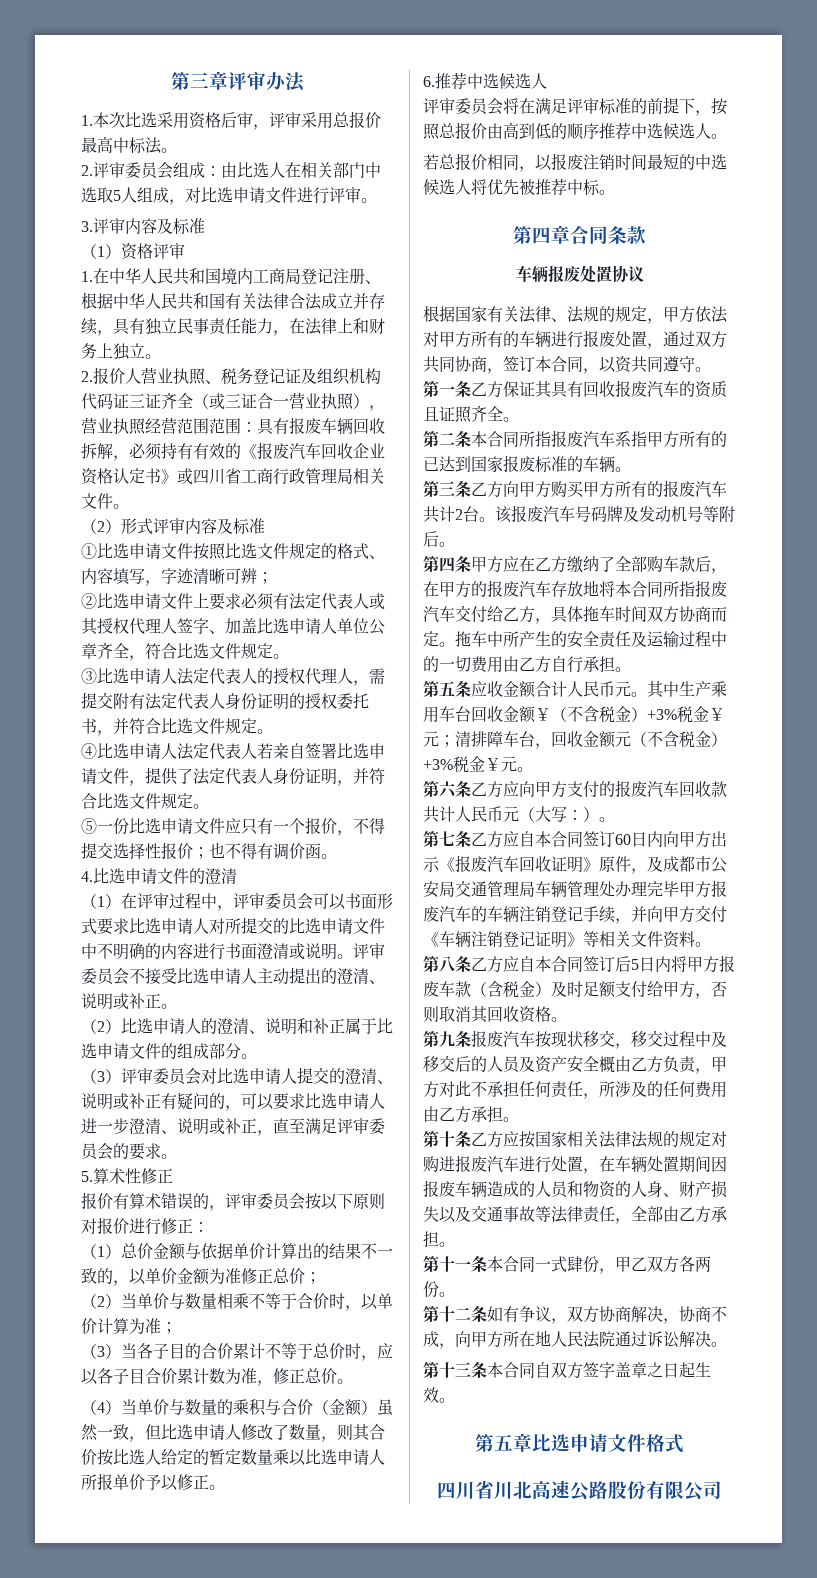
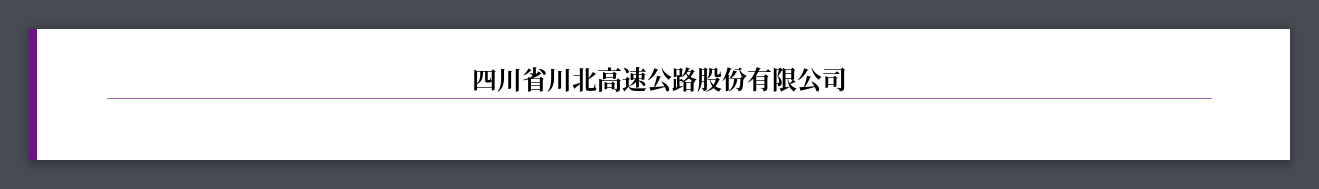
[171,71,305,92] [81,111,381,130] [81,136,177,154] [81,161,381,179] [81,186,377,205] [81,217,205,235] [81,242,185,260] [81,268,381,285] [81,292,385,310] [81,318,385,336] [81,343,161,360] [81,367,381,385] [81,392,385,411] [81,417,385,435] [81,442,385,461] [81,468,385,485] [81,493,129,509] [81,517,265,535] [81,543,385,560] [81,568,273,586] [81,593,385,610] [81,618,385,635] [81,642,289,661] [81,668,385,686] [81,692,369,710] [81,718,273,736] [81,743,385,760] [81,767,385,786] [81,793,209,809] [81,817,385,836] [81,842,337,860] [81,868,237,884] [81,892,393,911] [81,917,385,935] [81,942,385,960] [81,967,385,985] [81,993,177,1010] [81,1018,393,1035] [81,1043,257,1059] [81,1067,393,1085] [81,1092,385,1111] [81,1117,385,1136] [81,1143,177,1160] [81,1168,173,1184] [81,1192,385,1211] [81,1217,209,1235] [81,1243,393,1260] [81,1268,321,1286] [81,1293,393,1311] [81,1318,177,1334] [81,1343,393,1361] [81,1368,353,1386] [81,1399,393,1416] [81,1424,385,1442] [81,1449,385,1466] [81,1473,225,1491] [423,72,547,90] [423,97,727,116] [423,122,727,140] [423,153,727,172] [423,178,615,196] [513,225,646,244] [515,265,644,283] [423,305,728,324] [423,330,727,349] [423,356,711,374] [423,380,727,398] [423,405,519,423] [423,430,727,448] [423,455,631,473] [423,480,727,498] [423,505,735,523] [423,531,455,547] [423,555,727,574] [423,580,727,598] [423,605,727,624] [423,631,727,648] [423,656,631,673] [423,680,727,698] [423,706,725,723] [423,731,727,749] [423,756,533,773] [423,780,727,798] [423,806,615,823] [423,830,727,848] [423,855,727,874] [423,880,727,898] [423,905,727,924] [423,931,711,948] [423,955,735,973] [423,981,727,999] [423,1006,567,1023] [423,1030,727,1049] [423,1055,727,1074] [423,1081,727,1099] [423,1106,519,1123] [423,1130,727,1148] [423,1155,727,1174] [423,1180,727,1198] [423,1205,727,1224] [423,1231,455,1247] [423,1255,711,1274] [423,1281,455,1298] [423,1305,727,1324] [423,1330,727,1349] [423,1361,711,1379] [423,1387,455,1403] [475,1433,684,1453] 第三章评审办法 // 1.本次比选采用资格后审，评审采用总报价最高中标法。 // 2.评审委员会组成：由比选人在相关部门中选取5人组成，对比选申请文件进行评审。 // 3.评审内容及标准 // （1）资格评审 // 1.在中华人民共和国境内工商局登记注册、根据中华人民共和国有关法律合法成立并存续，具有独立民事责任能力，在法律上和财务上独立。 // 2.报价人营业执照、税务登记证及组织机构代码证三证齐全（或三证合一营业执照），营业执照经营范围范围：具有报废车辆回收拆解，必须持有有效的《报废汽车回收企业资格认定书》或四川省工商行政管理局相关文件。 // （2）形式评审内容及标准 // ①比选申请文件按照比选文件规定的格式、内容填写，字迹清晰可辨； // ②比选申请文件上要求必须有法定代表人或其授权代理人签字、加盖比选申请人单位公章齐全，符合比选文件规定。 // ③比选申请人法定代表人的授权代理人，需提交附有法定代表人身份证明的授权委托书，并符合比选文件规定。 // ④比选申请人法定代表人若亲自签署比选申请文件，提供了法定代表人身份证明，并符合比选文件规定。 // ⑤一份比选申请文件应只有一个报价，不得提交选择性报价；也不得有调价函。 // 4.比选申请文件的澄清 // （1）在评审过程中，评审委员会可以书面形式要求比选申请人对所提交的比选申请文件中不明确的内容进行书面澄清或说明。评审委员会不接受比选申请人主动提出的澄清、说明或补正。 // （2）比选申请人的澄清、说明和补正属于比选申请文件的组成部分。 // （3）评审委员会对比选申请人提交的澄清、说明或补正有疑问的，可以要求比选申请人进一步澄清、说明或补正，直至满足评审委员会的要求。 // 5.算术性修正 // 报价有算术错误的，评审委员会按以下原则对报价进行修正： // （1）总价金额与依据单价计算出的结果不一致的，以单价金额为准修正总价； // （2）当单价与数量相乘不等于合价时，以单价计算为准； // （3）当各子目的合价累计不等于总价时，应以各子目合价累计数为准，修正总价。 // （4）当单价与数量的乘积与合价（金额）虽然一致，但比选申请人修改了数量，则其合价按比选人给定的暂定数量乘以比选申请人所报单价予以修正。 // 6.推荐中选候选人 // 评审委员会将在满足评审标准的前提下，按照总报价由高到低的顺序推荐中选候选人。 // 若总报价相同，以报废注销时间最短的中选候选人将优先被推荐中标。 // 第四章合同条款 // 车辆报废处置协议 // 根据国家有关法律、法规的规定，甲方依法对甲方所有的车辆进行报废处置，通过双方共同协商，签订本合同，以资共同遵守。 // 第一条乙方保证其具有回收报废汽车的资质且证照齐全。 // 第二条本合同所指报废汽车系指甲方所有的已达到国家报废标准的车辆。 // 第三条乙方向甲方购买甲方所有的报废汽车共计2台。该报废汽车号码牌及发动机号等附后。 // 第四条甲方应在乙方缴纳了全部购车款后，在甲方的报废汽车存放地将本合同所指报废汽车交付给乙方，具体拖车时间双方协商而定。拖车中所产生的安全责任及运输过程中的一切费用由乙方自行承担。 // 第五条应收金额合计人民币元。其中生产乘用车台回收金额￥（不含税金）+3%税金￥元；清排障车台，回收金额元（不含税金）+3%税金￥元。 // 第六条乙方应向甲方支付的报废汽车回收款共计人民币元（大写：）。 // 第七条乙方应自本合同签订60日内向甲方出示《报废汽车回收证明》原件，及成都市公安局交通管理局车辆管理处办理完毕甲方报废汽车的车辆注销登记手续，并向甲方交付《车辆注销登记证明》等相关文件资料。 // 第八条乙方应自本合同签订后5日内将甲方报废车款（含税金）及时足额支付给甲方，否则取消其回收资格。 // 第九条报废汽车按现状移交，移交过程中及移交后的人员及资产安全概由乙方负责，甲方对此不承担任何责任，所涉及的任何费用由乙方承担。 // 第十条乙方应按国家相关法律法规的规定对购进报废汽车进行处置，在车辆处置期间因报废车辆造成的人员和物资的人身、财产损失以及交通事故等法律责任，全部由乙方承担。 // 第十一条本合同一式肆份，甲乙双方各两份。 // 第十二条如有争议，双方协商解决，协商不成，向甲方所在地人民法院通过诉讼解决。 // 第十三条本合同自双方签字盖章之日起生效。 // 第五章比选申请文件格式 // -> (472, 80) none

